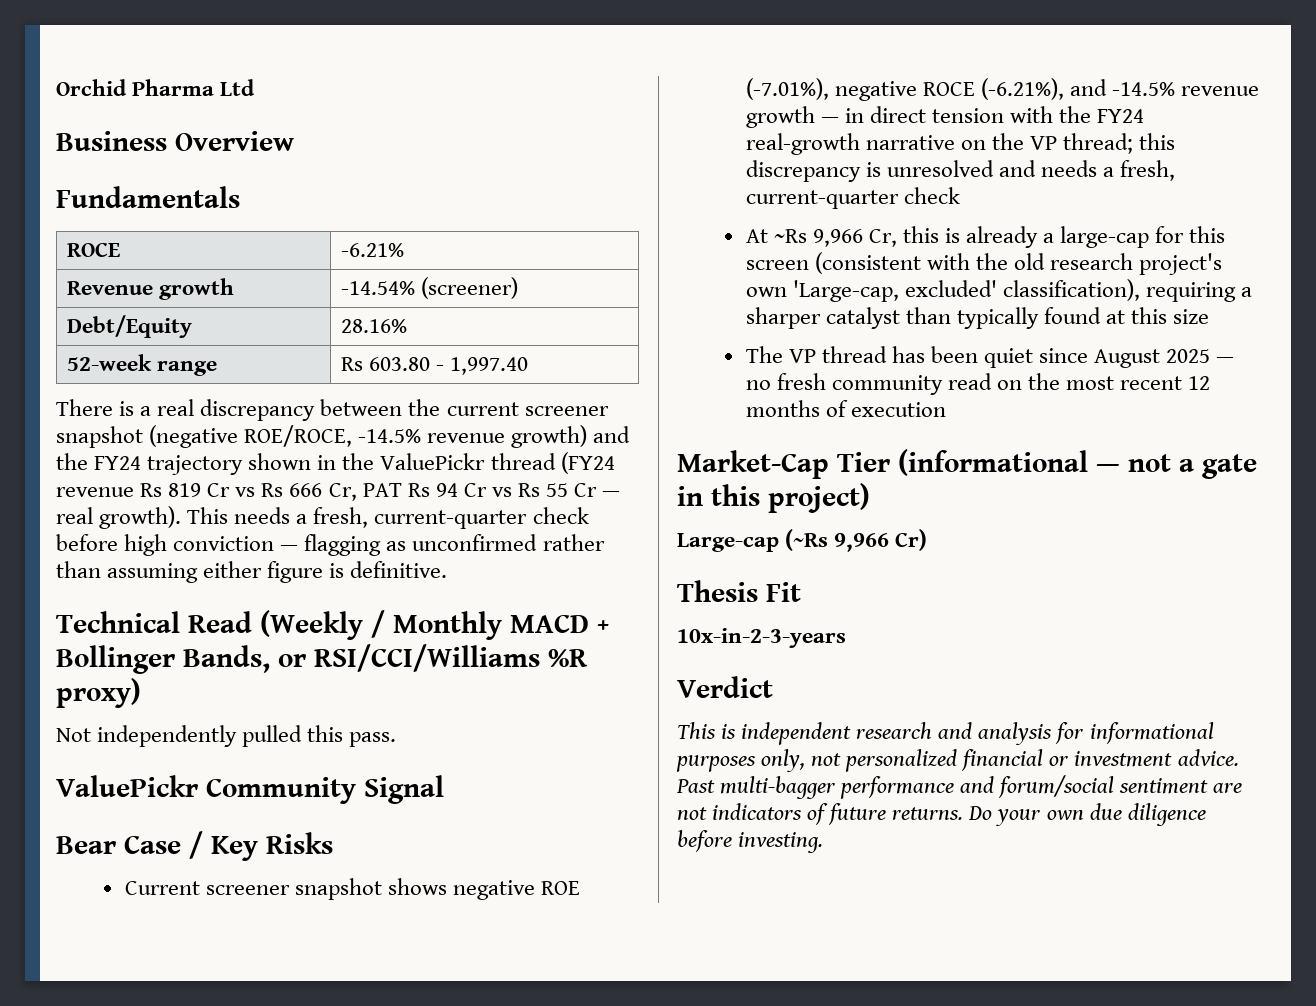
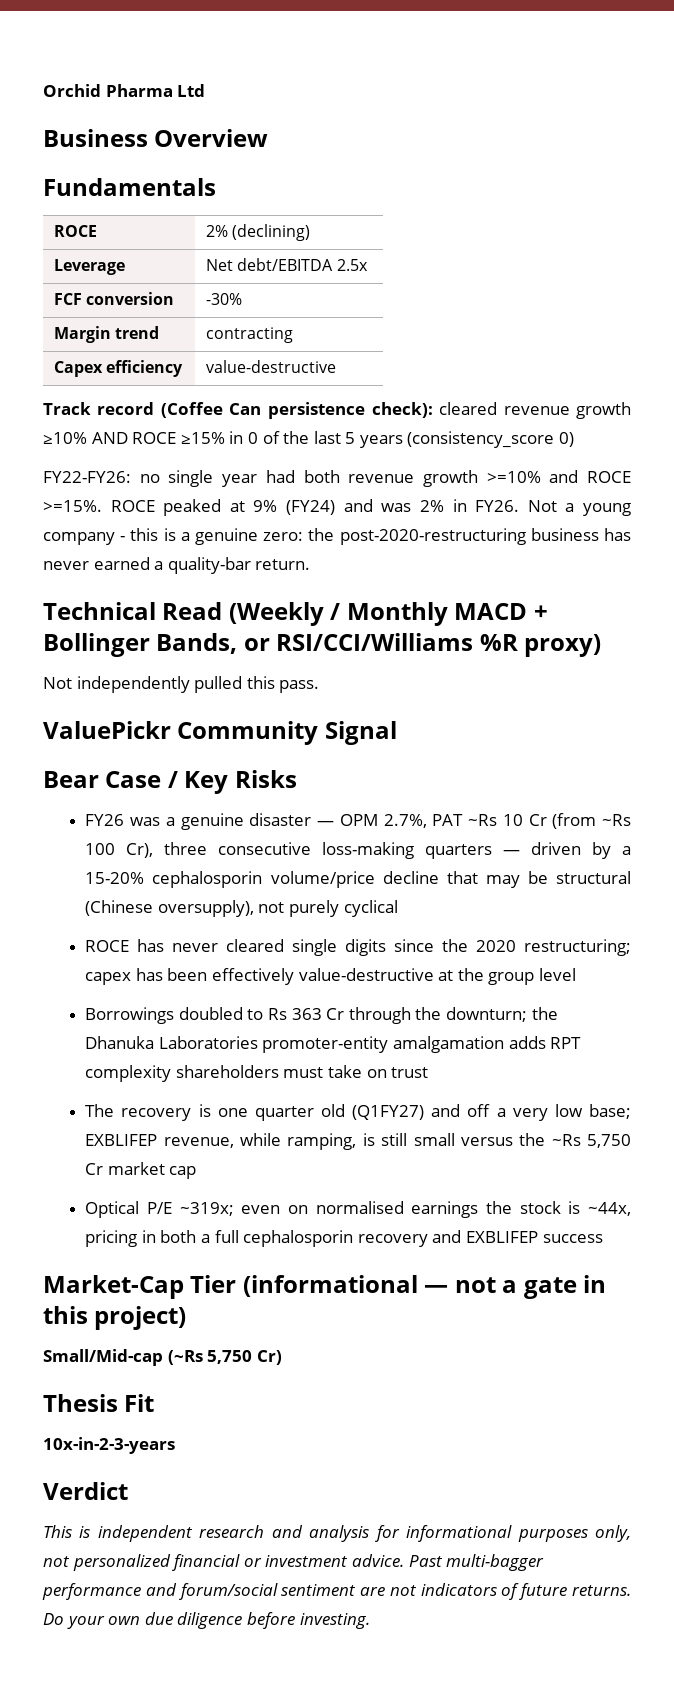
[340,243,404,257] [66,278,234,300] [340,277,518,299] [66,315,192,338] [340,319,407,333] [66,354,217,376] [340,357,529,375] [56,399,609,421] [56,425,631,448] [56,452,615,475] [56,483,621,501] [56,506,589,529] [56,534,605,556] [56,561,448,583] -6.21% // Revenue growth | -14.54% (screener) // Debt/Equity | 28.16% // 52-week range | Rs 603.80 - 1,997.40 // There is a real discrepancy between the current screener snapshot (negative ROE/ROCE, -14.5% revenue growth) and the FY24 trajectory shown in the ValuePickr thread (FY24 revenue Rs 819 Cr vs Rs 666 Cr, PAT Rs 94 Cr vs Rs 55 Cr — real growth). This needs a fresh, current-quarter check before high conviction — flagging as unconfirmed rather than assuming either figure is definitive. -> [206,224,311,241] [54,259,126,275] [206,258,368,271] [54,292,175,305] [206,293,243,305] [54,326,160,343] [206,327,294,343] [54,360,184,377] [206,360,337,373] [43,402,631,419] [43,431,575,448] [43,470,631,487] [43,499,631,516] [43,528,631,545] [43,557,311,574] 2% (declining) // Leverage | Net debt/EBITDA 2.5x // FCF conversion | -30% // Margin trend | contracting // Capex efficiency | value-destructive // Track record (Coffee Can persistence check): cleared revenue growth ≥10% AND ROCE ≥15% in 0 of the last 5 years (consistency_score 0) // FY22-FY26: no single year had both revenue growth >=10% and ROCE >=15%. ROCE peaked at 9% (FY24) and was 2% in FY26. Not a young company - this is a genuine zero: the post-2020-restructuring business has never earned a quality-bar return.
[124,878,580,900] [745,78,1260,101] [745,106,1145,128] [745,133,1176,155] [745,160,1176,182] [745,187,960,209] [745,226,1226,248] [745,252,1223,275] [745,279,1252,302] [745,307,1210,329] [745,346,1235,368] [745,373,1211,395] [745,400,946,417] Current screener snapshot shows negative ROE (-7.01%), negative ROCE (-6.21%), and -14.5% revenue growth — in direct tension with the FY24 real-growth narrative on the VP thread; this discrepancy is unresolved and needs a fresh, current-quarter check // At ~Rs 9,966 Cr, this is already a large-cap for this screen (consistent with the old research project's own 'Large-cap, excluded' classification), requiring a sharper catalyst than typically found at this size // The VP thread has been quiet since August 2025 — no fresh community read on the most recent 12 months of execution -> [85,813,632,830] [85,842,631,859] [85,871,631,888] [85,900,398,917] [85,939,631,956] [85,968,577,985] [85,1007,558,1024] [85,1036,582,1053] [85,1065,429,1082] [85,1104,631,1121] [85,1133,631,1150] [85,1162,197,1179] [85,1201,631,1218] [85,1230,603,1247] FY26 was a genuine disaster — OPM 2.7%, PAT ~Rs 10 Cr (from ~Rs 100 Cr), three consecutive loss-making quarters — driven by a 15-20% cephalosporin volume/price decline that may be structural (Chinese oversupply), not purely cyclical // ROCE has never cleared single digits since the 2020 restructuring; capex has been effectively value-destructive at the group level // Borrowings doubled to Rs 363 Cr through the downturn; the Dhanuka Laboratories promoter-entity amalgamation adds RPT complexity shareholders must take on trust // The recovery is one quarter old (Q1FY27) and off a very low base; EXBLIFEP revenue, while ramping, is still small versus the ~Rs 5,750 Cr market cap // Optical P/E ~319x; even on normalised earnings the stock is ~44x, pricing in both a full cephalosporin recovery and EXBLIFEP success
[677,529,890,552] Large-cap (~Rs 9,966 -> [43,1349,253,1366] Small/Mid-cap (~Rs 5,750

